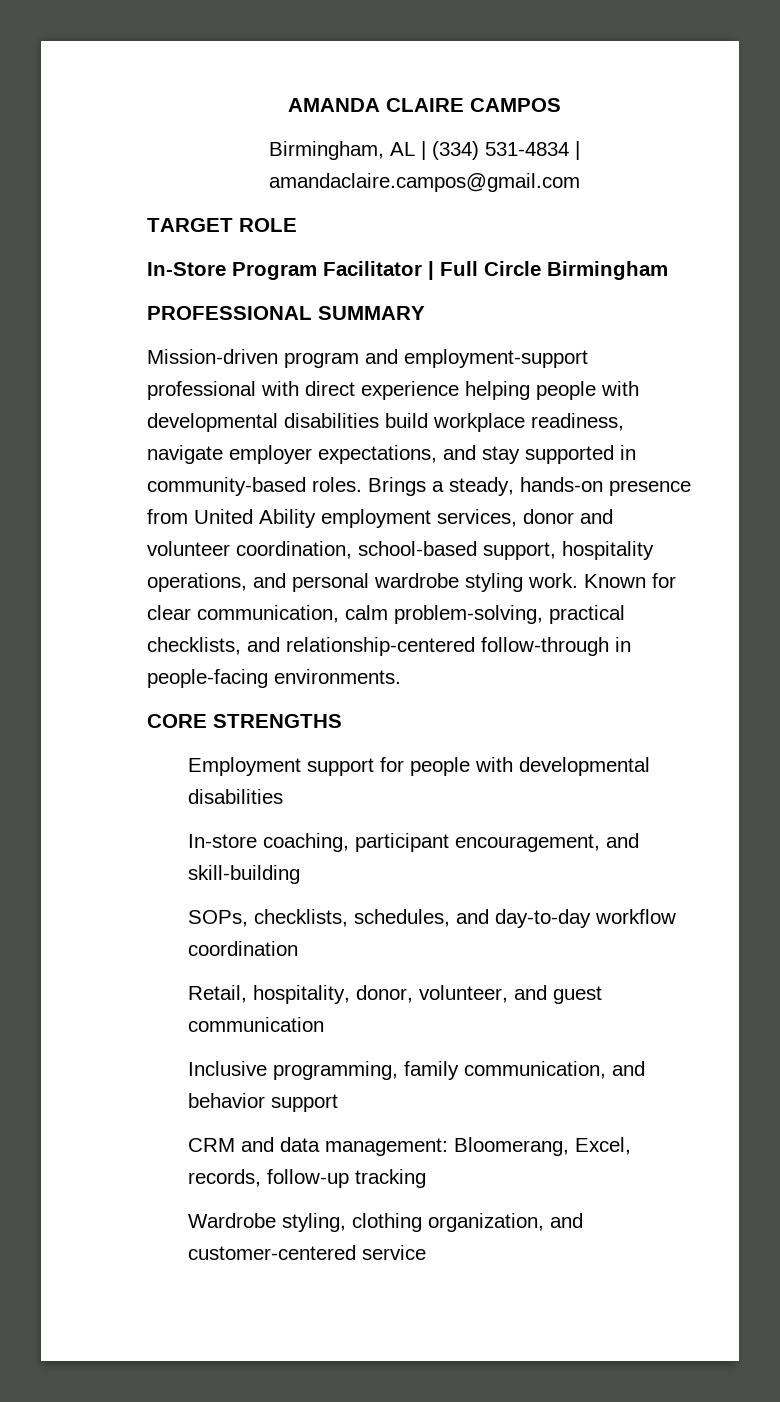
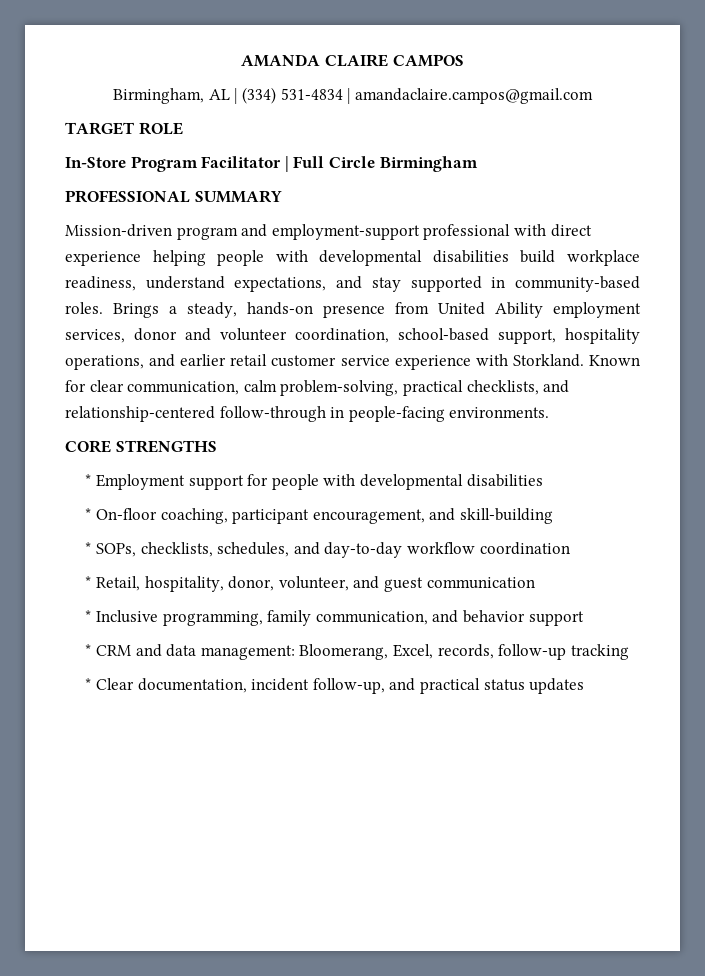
[147,445,312,464] navigate employer -> [145,276,225,289] understand
[292,573,578,592] personal wardrobe styling work. -> [180,354,584,370] earlier retail customer service experience with Storkland.
(342, 721) none -> [85,474,92,486] *
[187,834,257,848] In-store -> [85,508,158,520] * On-floor
(300, 874) none -> [85,542,92,554] *
(298, 948) none -> [85,576,92,588] *
(324, 1024) none -> [85,610,92,622] *
(338, 1103) none -> [85,644,92,656] *
[187,1213,583,1232] [187,1245,426,1260] Wardrobe styling, clothing organization, and customer-centered service -> [85,678,585,694] * Clear documentation, incident follow-up, and practical status updates

